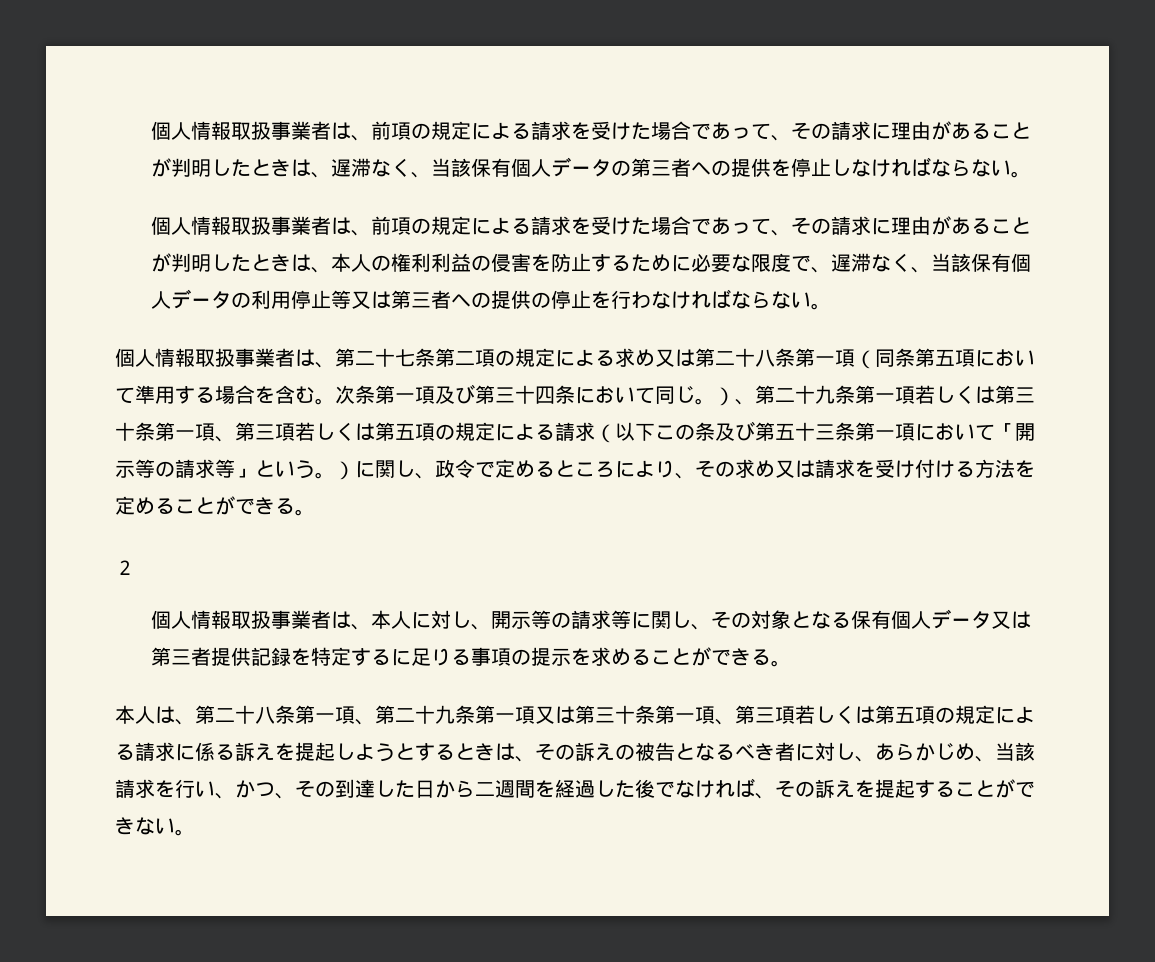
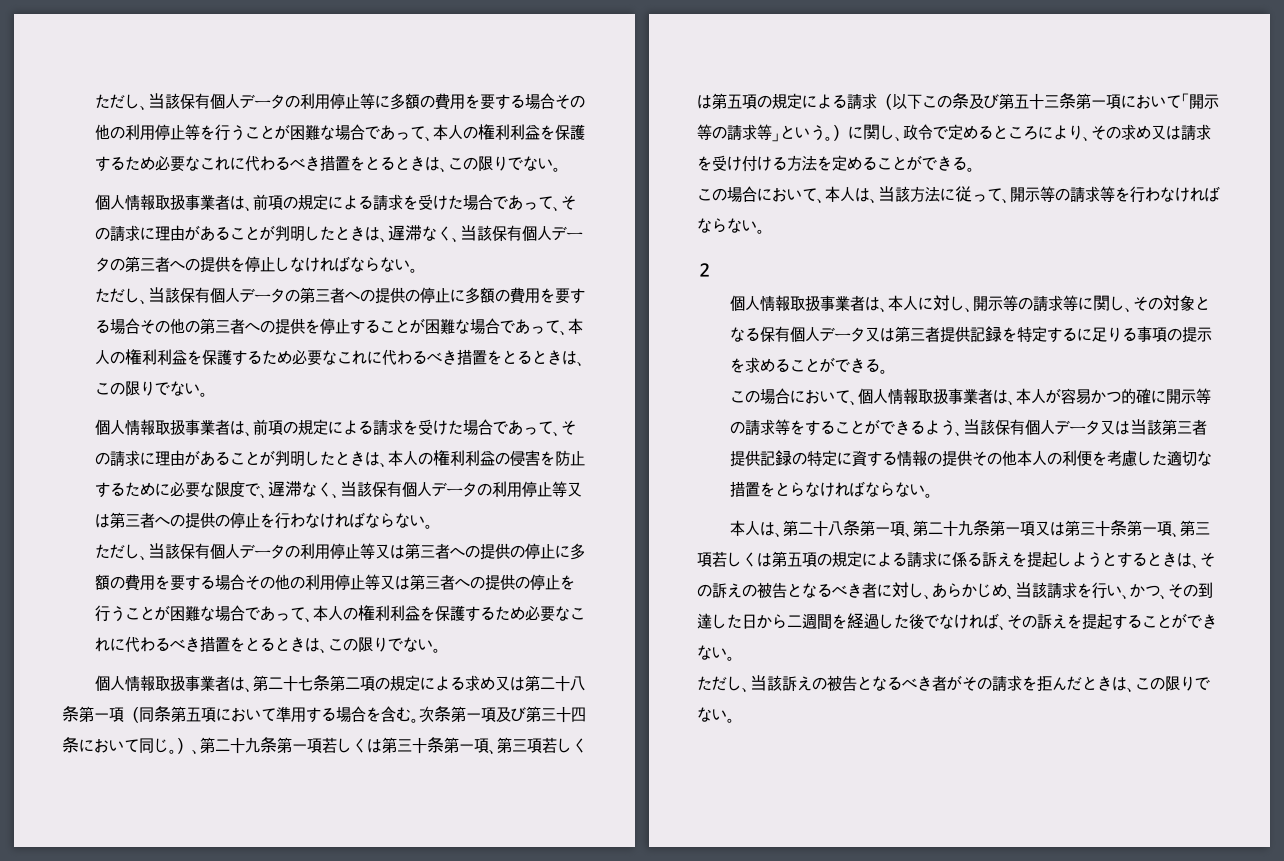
(151, 130) none -> [95,93,586,111] [95,124,586,142] [95,155,562,173] ただし、当該保有個人データの利用停止等に多額の費用を要する場合その他の利用停止等を行うことが困難な場合であって、本人の権利利益を保護するため必要なこれに代わるべき措置をとるときは、この限りでない。 //
(1032, 174) none -> [95,287,586,305] [95,318,584,336] [95,349,586,367] [95,381,209,397] // ただし、当該保有個人データの第三者への提供の停止に多額の費用を要する場合その他の第三者への提供を停止することが困難な場合であって、本人の権利利益を保護するため必要なこれに代わるべき措置をとるときは、この限りでない。
(832, 306) none -> [95,543,586,561] [95,574,576,591] [95,605,586,623] [95,636,442,654] // ただし、当該保有個人データの利用停止等又は第三者への提供の停止に多額の費用を要する場合その他の利用停止等又は第三者への提供の停止を行うことが困難な場合であって、本人の権利利益を保護するため必要なこれに代わるべき措置をとるときは、この限りでない。
(315, 512) none -> [697,186,1220,204] [697,218,765,234] // この場合において、本人は、当該方法に従って、開示等の請求等を行わなければならない。
(792, 663) none -> [730,388,1212,406] [730,419,1208,437] [730,450,1213,467] [730,481,934,498] // この場合において、個人情報取扱事業者は、本人が容易かつ的確に開示等の請求等をすることができるよう、当該保有個人データ又は当該第三者提供記録の特定に資する情報の提供その他本人の利便を考慮した適切な措置をとらなければならない。
(195, 832) none -> [697,675,1210,693] [697,707,735,723] // ただし、当該訴えの被告となるべき者がその請求を拒んだときは、この限りでない。

